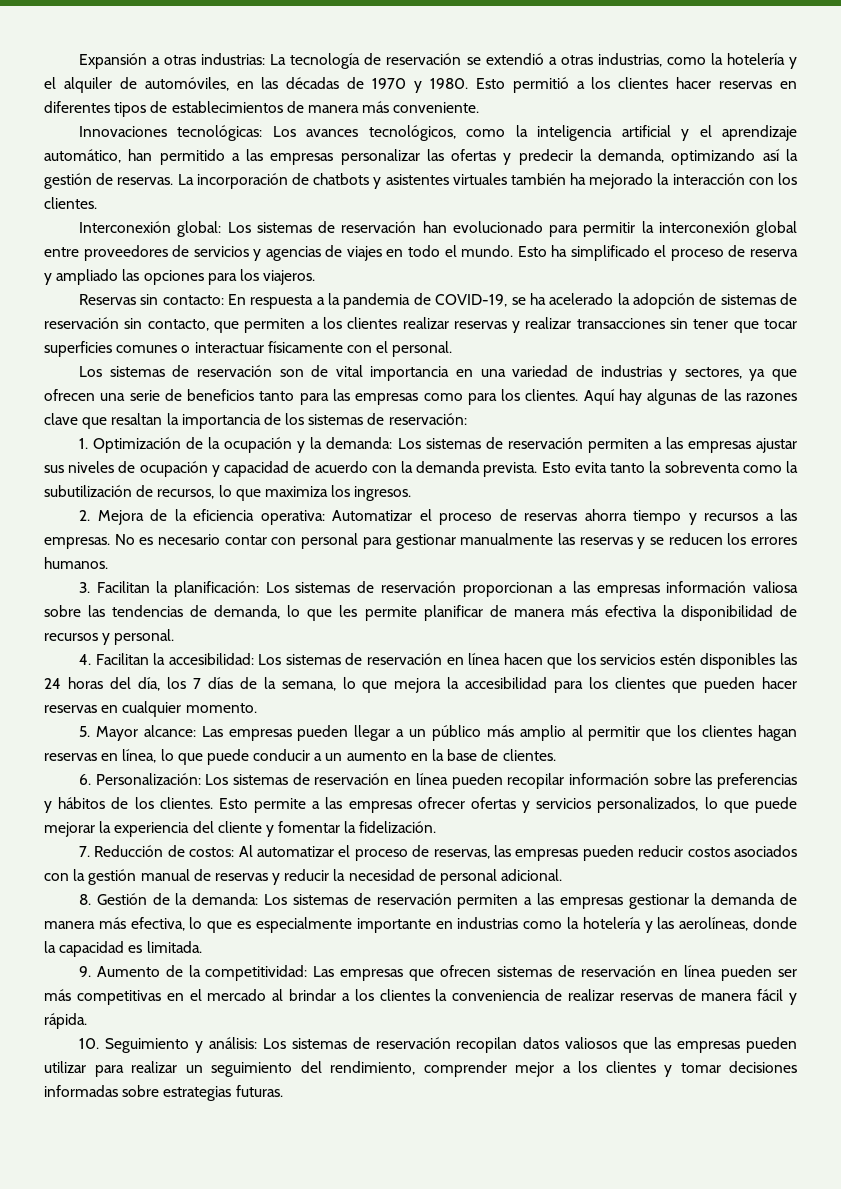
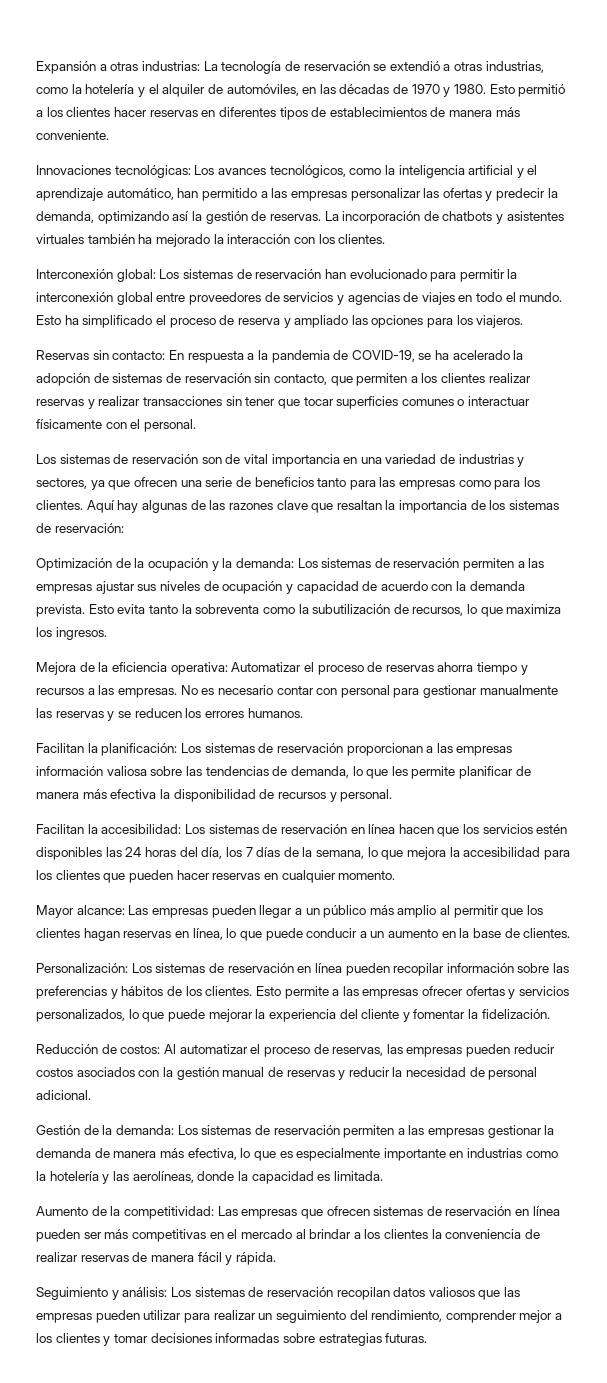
[79,438,89,449] 1. -> (124, 528) none
[79,510,91,521] 2. -> (107, 633) none
[79,582,91,593] 3. -> (303, 713) none
[79,654,92,665] 4. -> (393, 795) none
[79,726,91,737] 5. -> (396, 875) none
[79,774,92,785] 6. -> (571, 933) none
[79,846,91,857] 7. -> (550, 1014) none
[79,894,92,905] 8. -> (91, 1095) none
[79,966,92,977] 9. -> (383, 1176) none
[79,1038,100,1049] 10. -> (276, 1258) none

